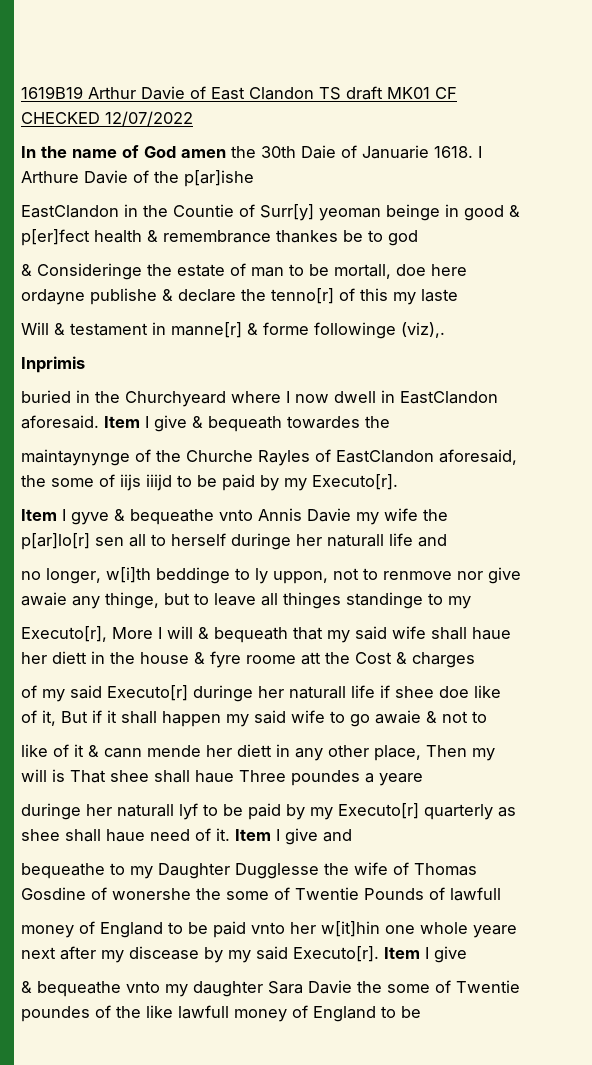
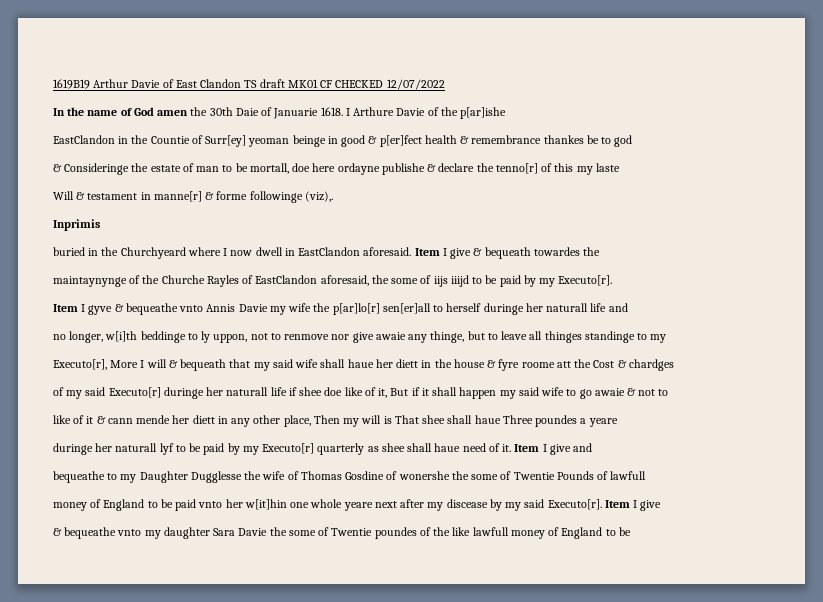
[260,204,314,221] Surr[y] -> [205,135,247,147] Surr[ey]
[95,534,146,547] sen all -> [382,303,431,314] sen[er]all
[412,652,475,668] charges -> [628,359,674,371] chardges

